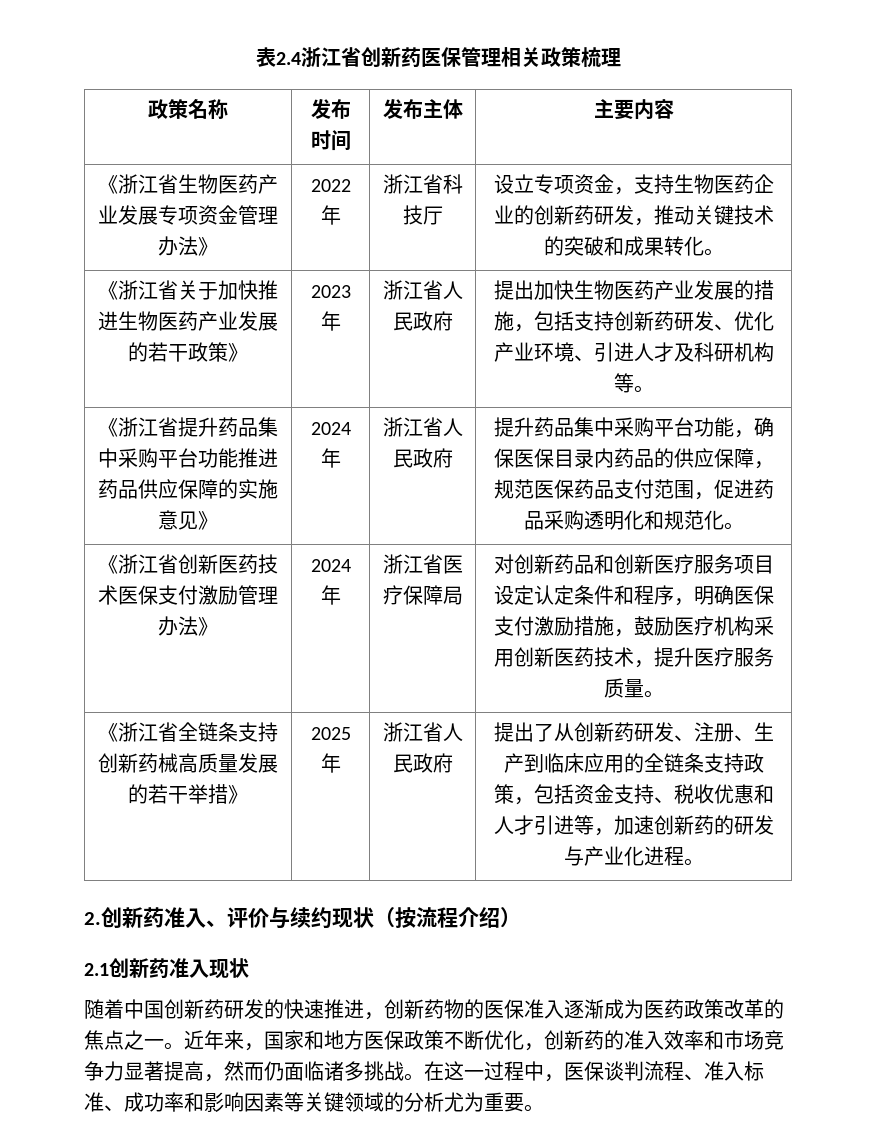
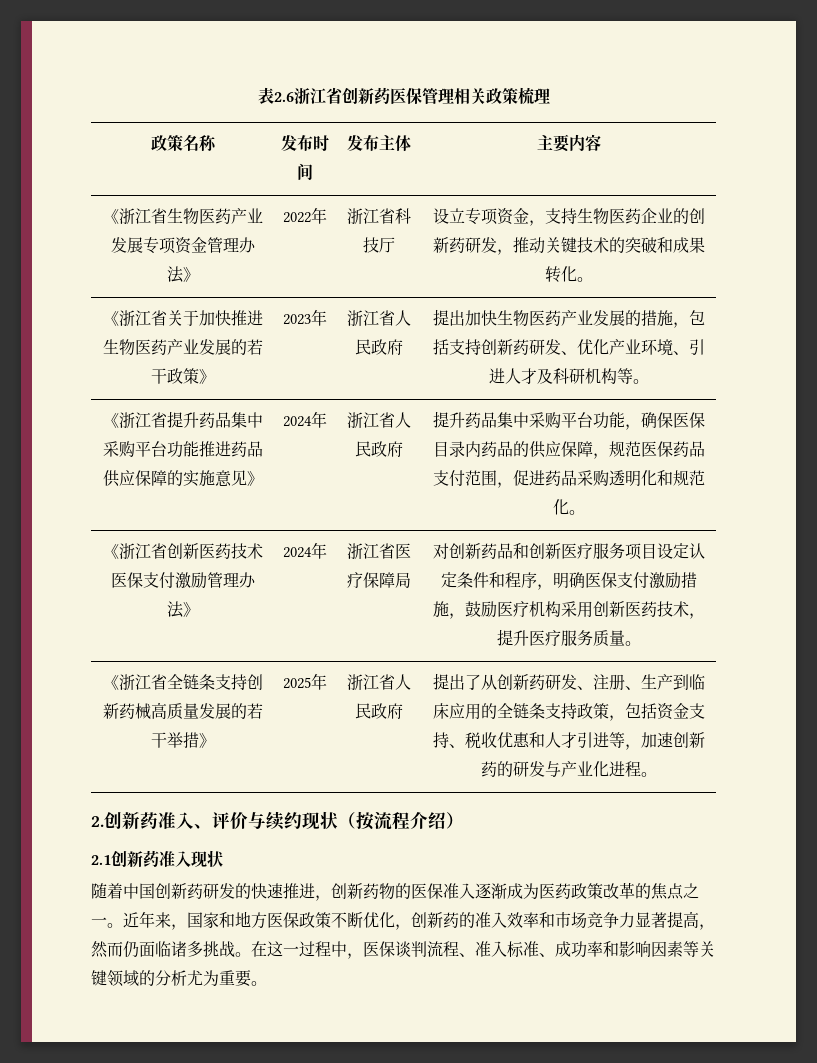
[275,52,301,65] 2.4 -> [273,92,294,102] 2.6

